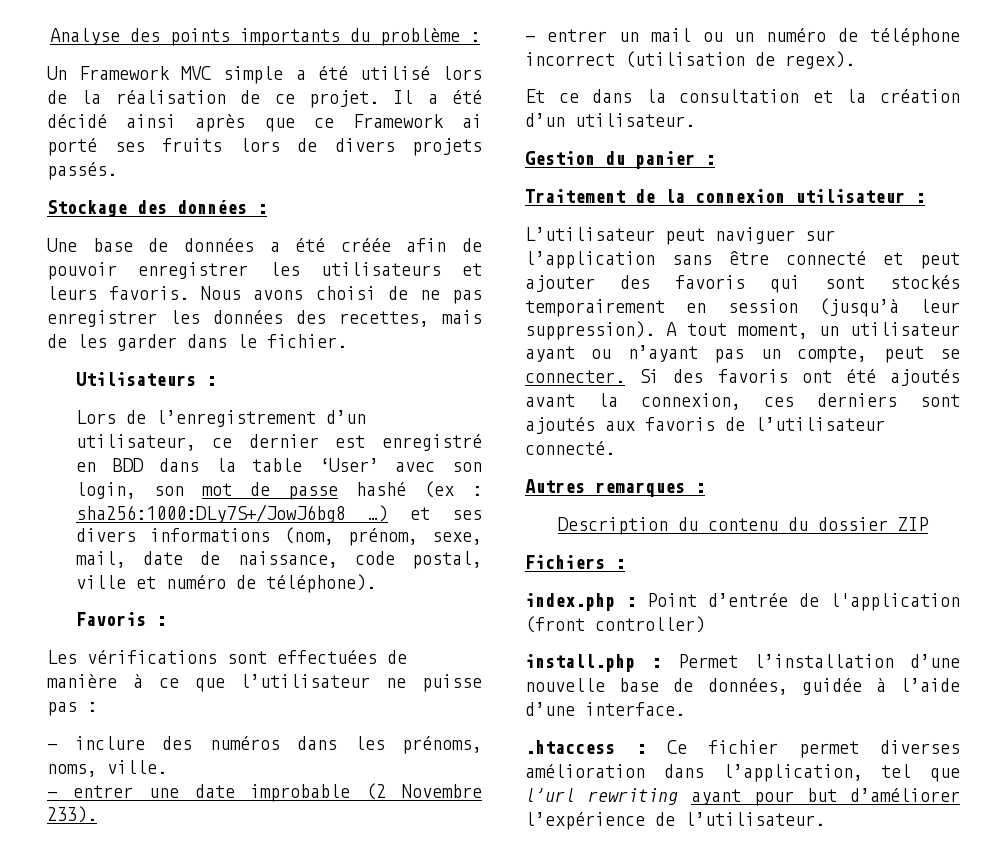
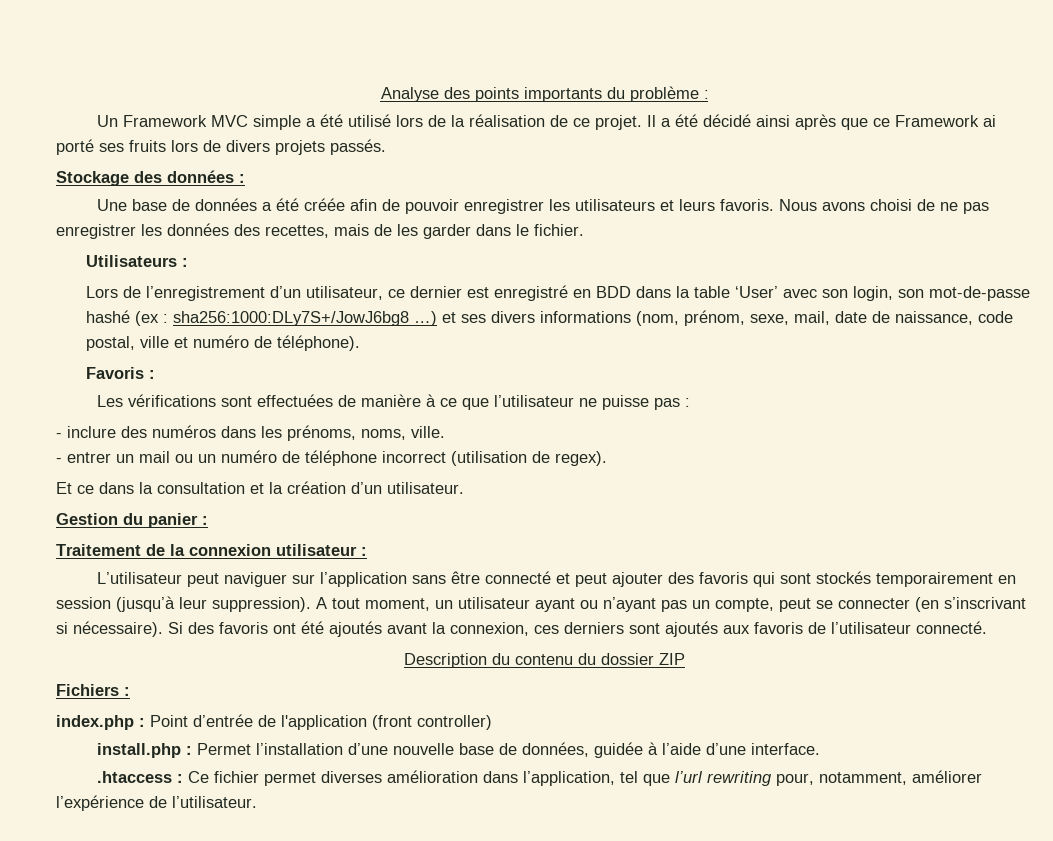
[201,482,338,500] mot de passe -> [929,286,1031,301] mot-de-passe
[47,783,482,802] [47,806,97,823] // - entrer une date improbable (2 Novembre 233). -> (445, 432) none
[525,370,625,383] connecter. -> [838,597,1026,612] [56,621,163,637] connecter (en s’inscrivant si nécessaire).
[525,479,705,497] // Autres remarques : -> (987, 627) none
[691,788,960,806] ayant pour but d’améliorer -> [776,770,983,786] pour, notamment, améliorer

